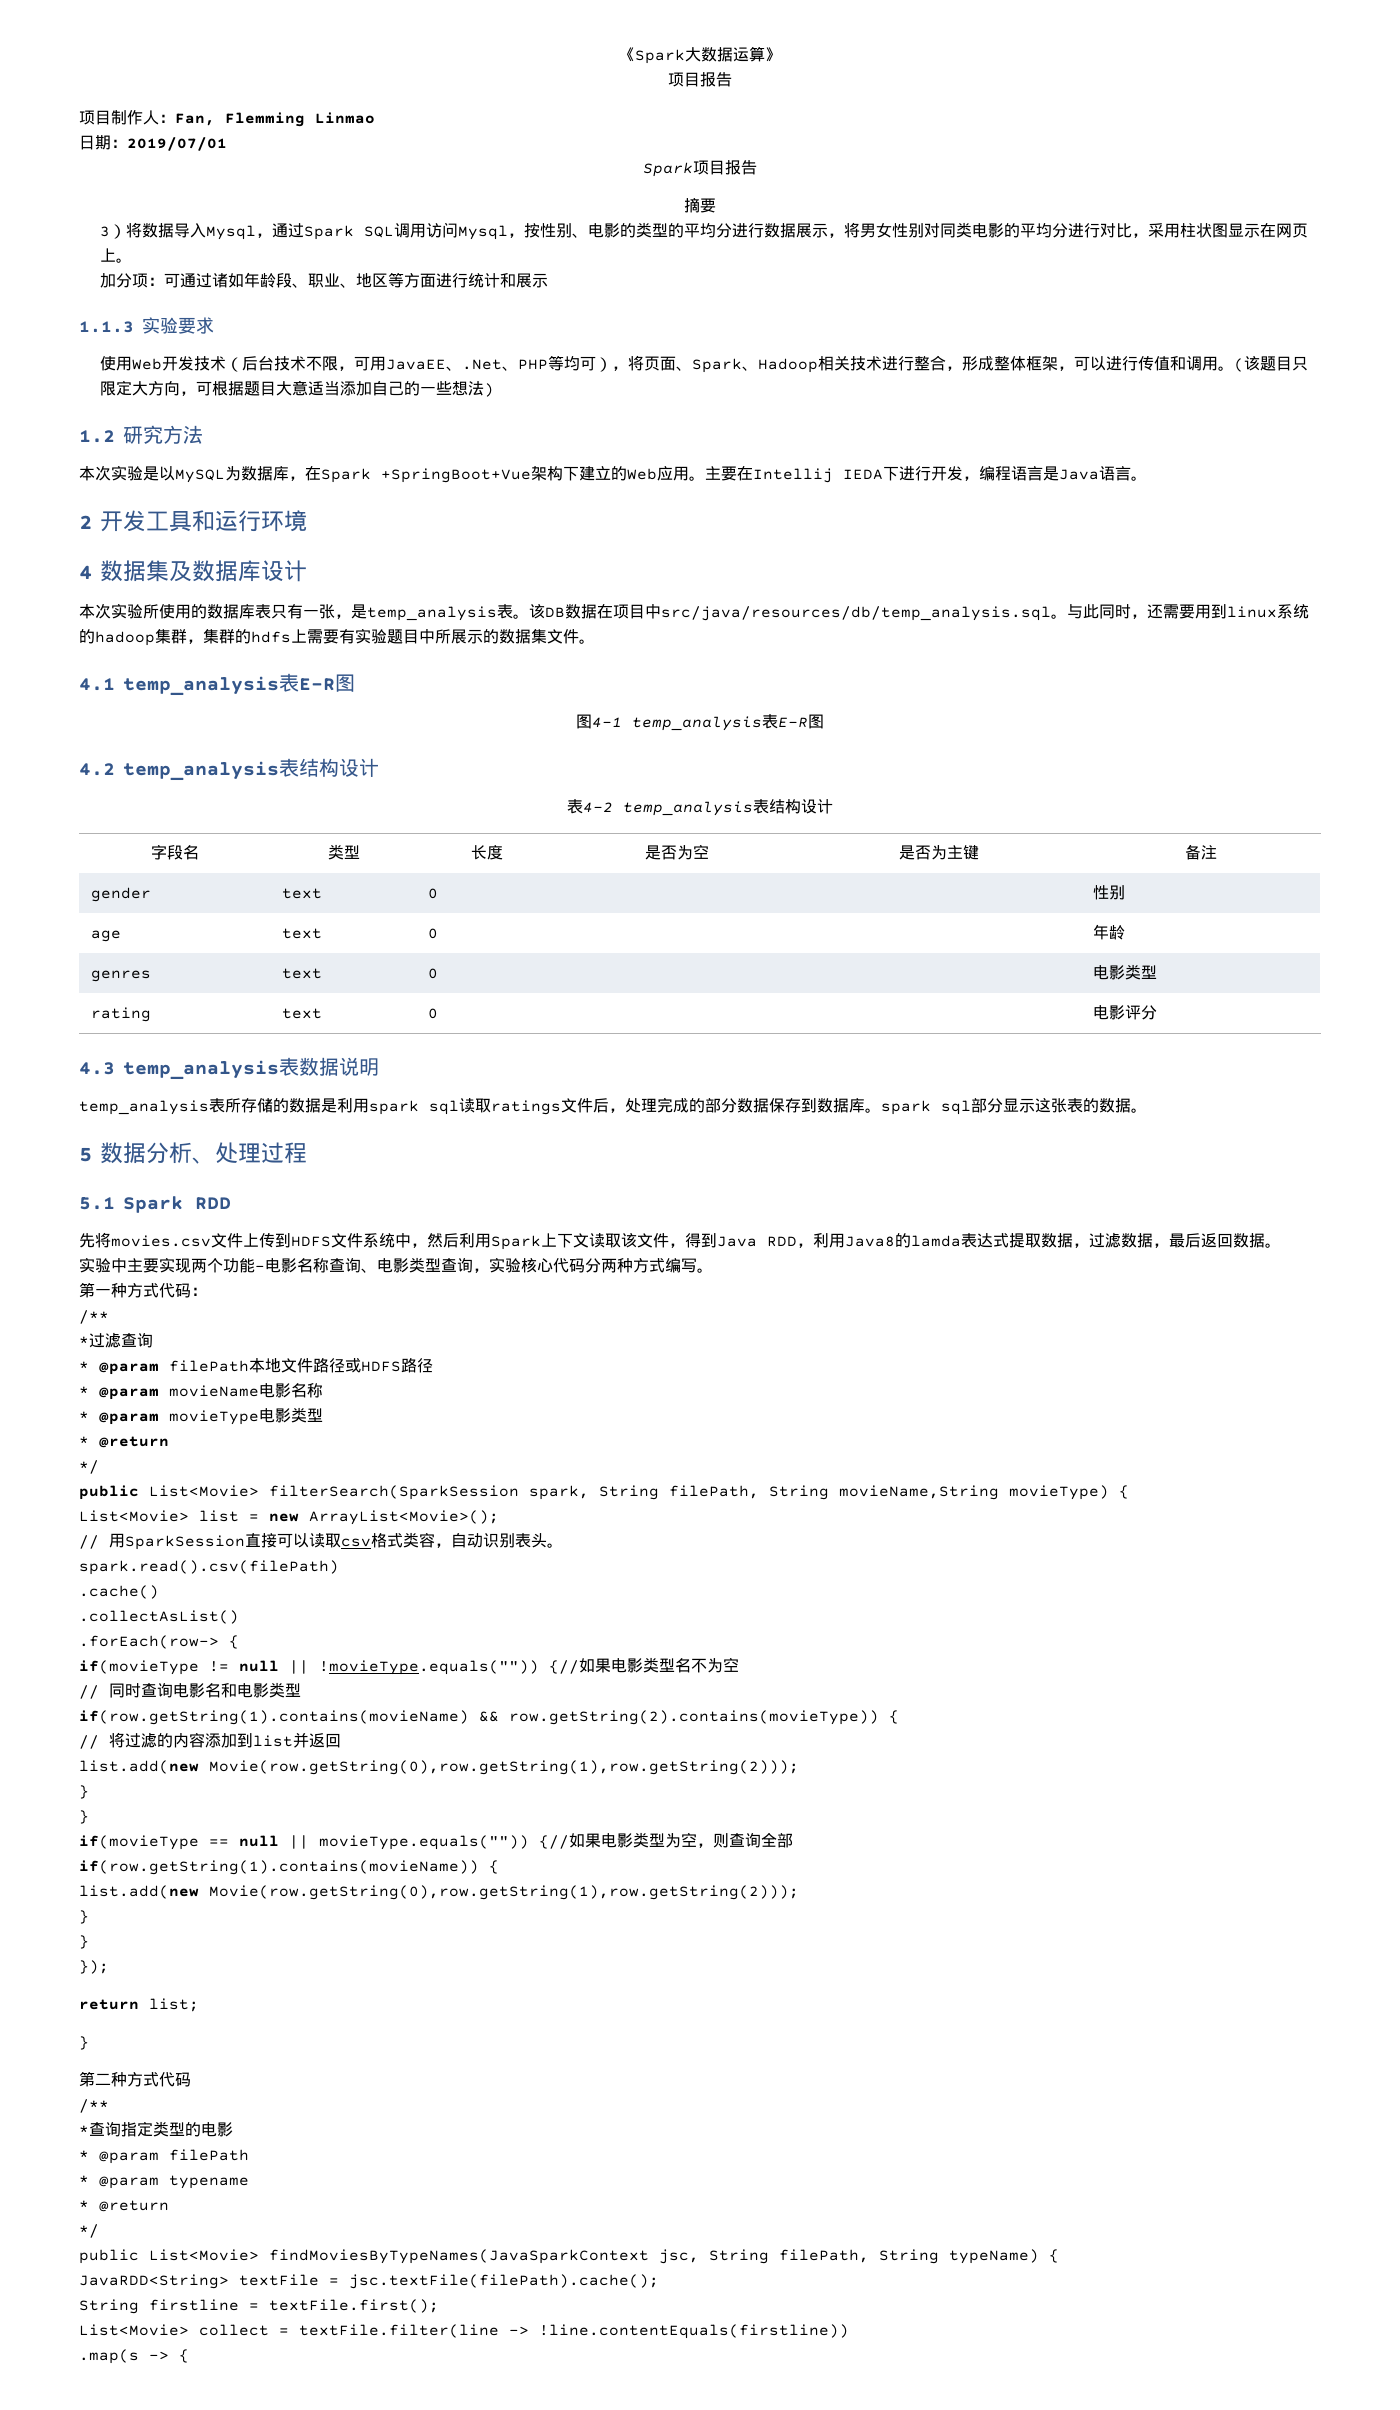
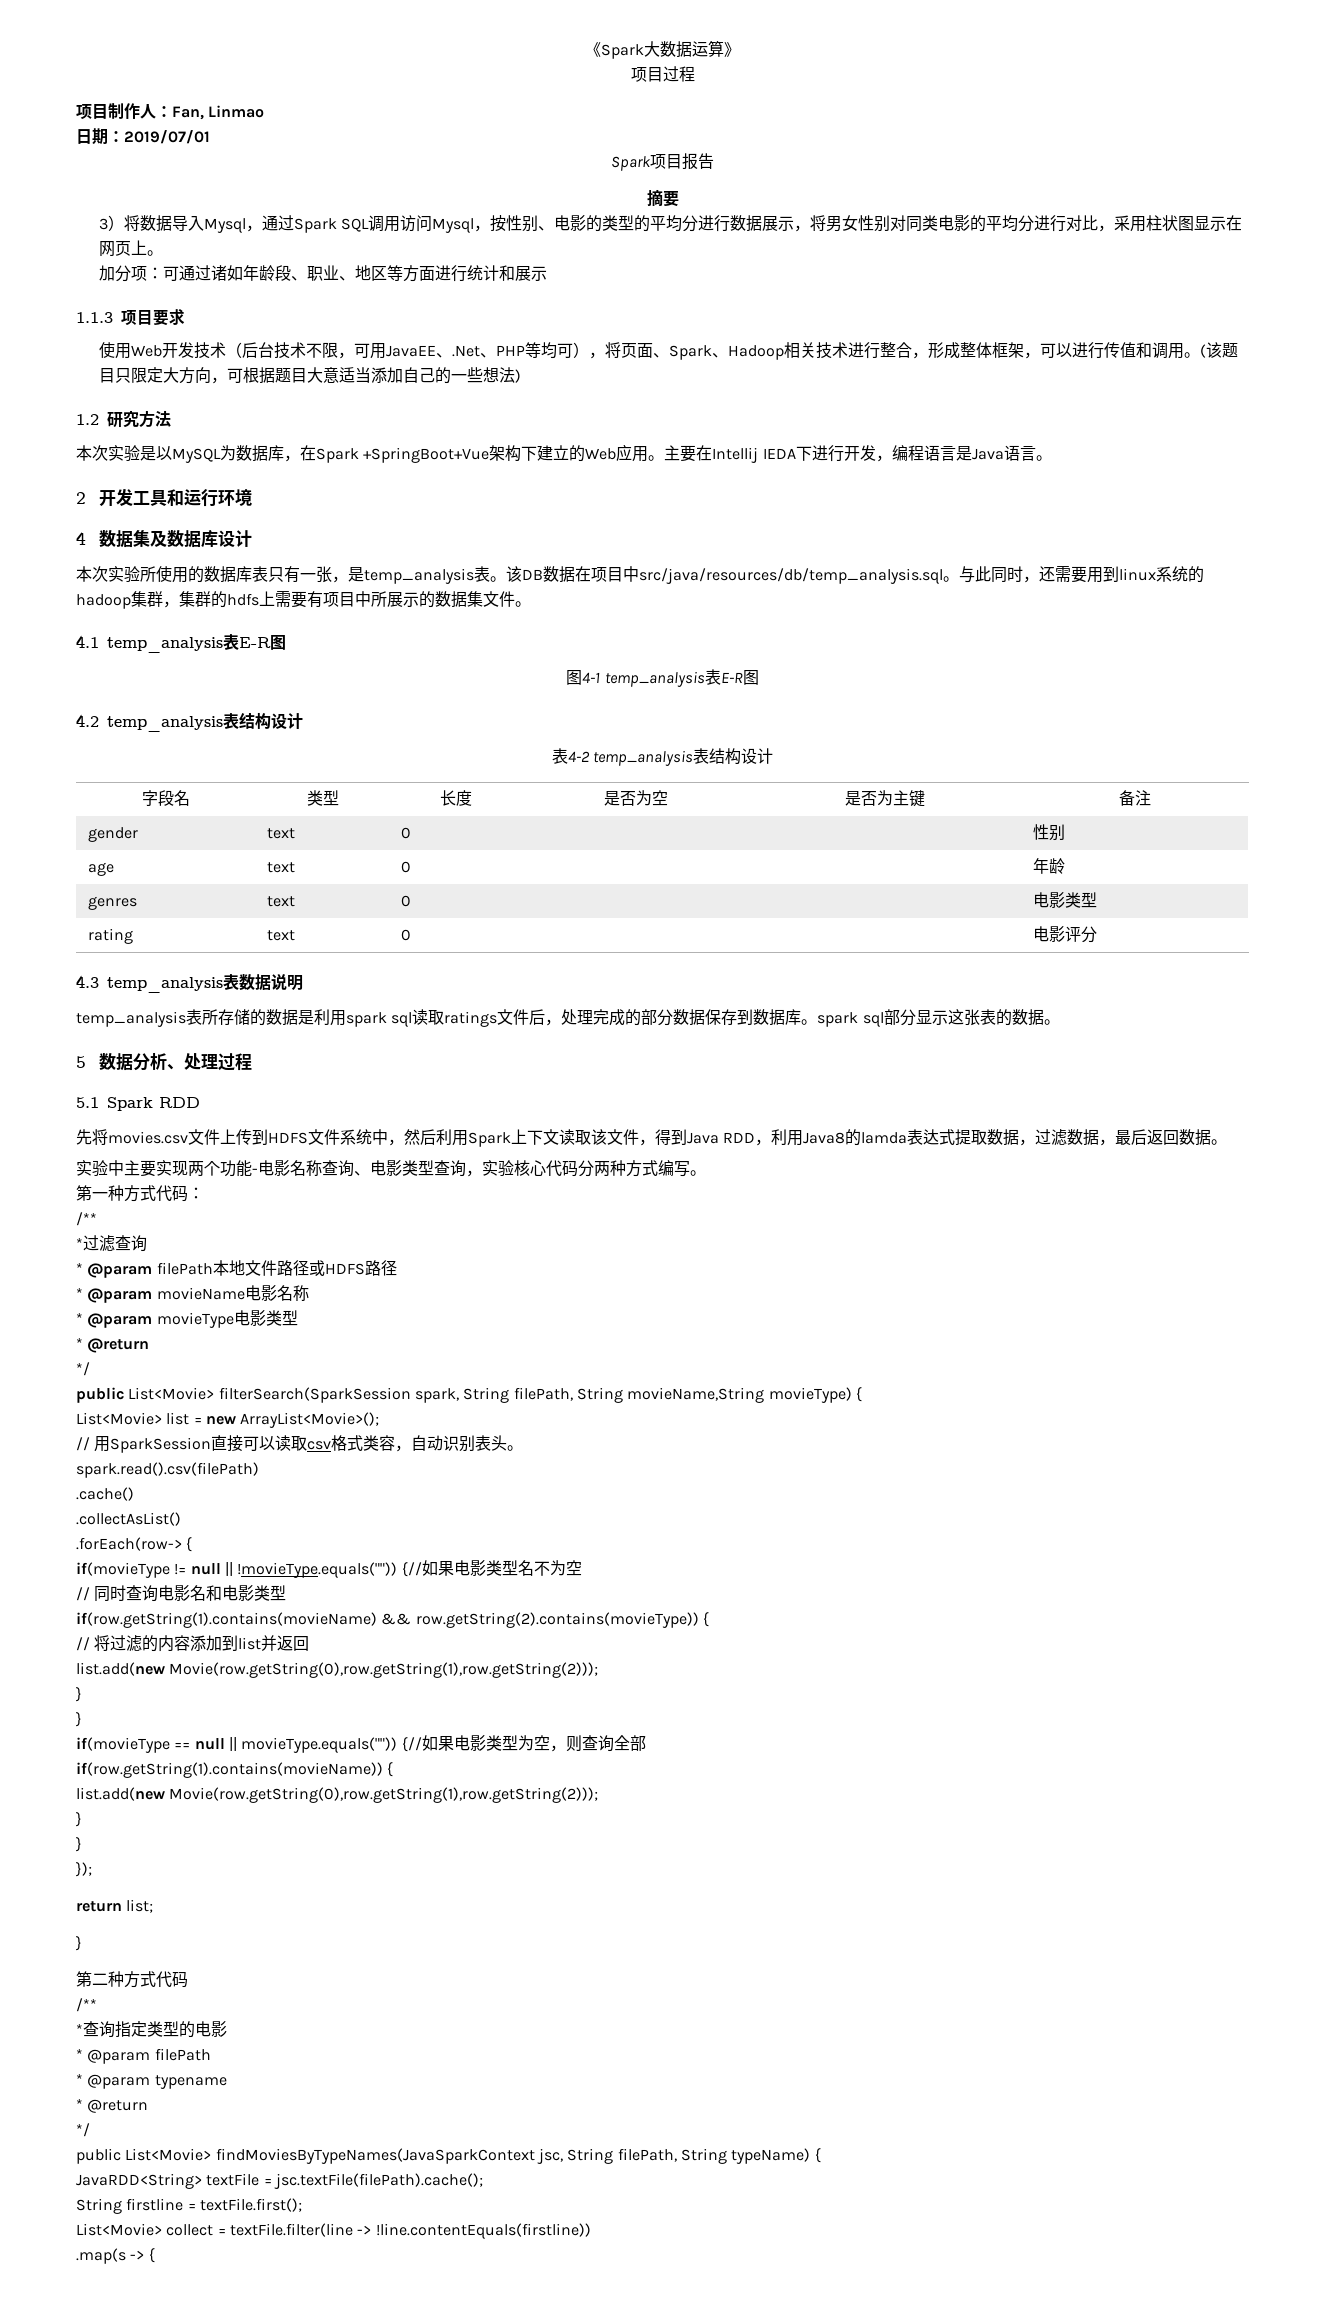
[700,72,732,87] 报告 -> [662,66,695,82] 过程
[225,112,305,127] Flemming -> (204, 113) none
[142,317,178,334] 实验 -> [121,310,153,326] 项目
[355,628,403,644] 实验题 -> [323,592,339,607] 项

